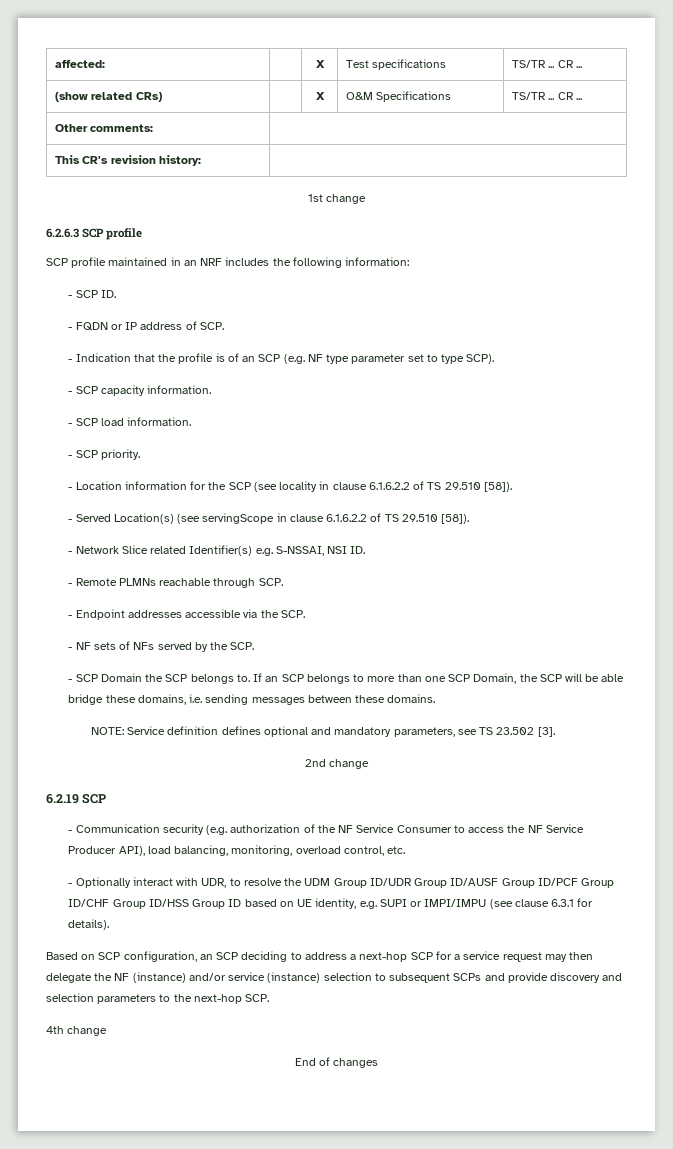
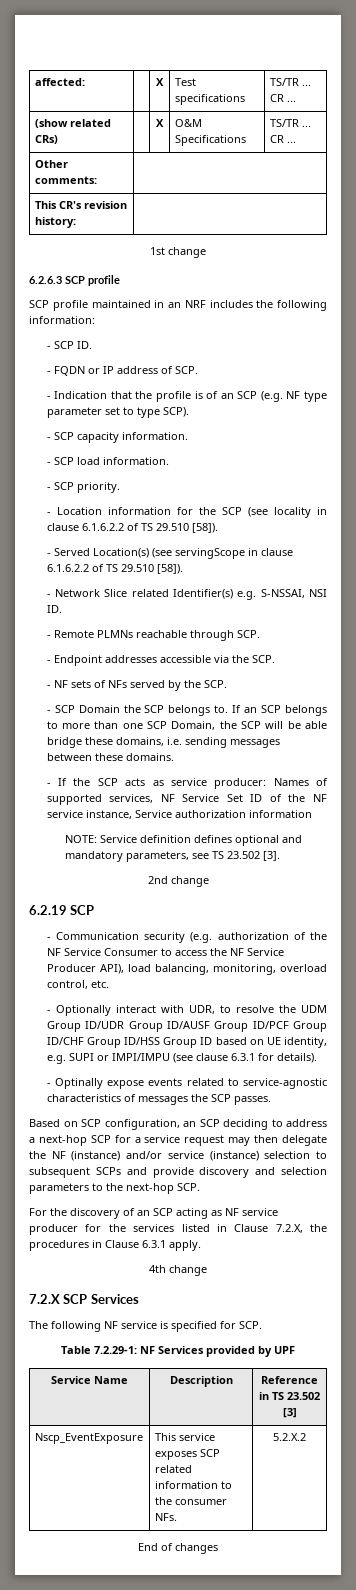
(436, 698) none -> [46,778,328,789] [46,794,327,805] [46,810,312,819] // - If the SCP acts as service producer: Names of supported services, NF Service Set ID of the NF service instance, Service authorization information
(110, 924) none -> [46,1078,327,1089] [46,1094,271,1105] // - Optinally expose events related to service-agnostic characteristics of messages the SCP passes.
[46,1026,108,1036] 4th change -> [29,1208,278,1219] [29,1224,327,1235] [29,1240,201,1251] [149,1265,207,1276] [29,1294,139,1304] [29,1321,262,1332] [61,1346,295,1357] [51,1376,128,1384] [169,1376,233,1387] [261,1376,318,1384] [259,1392,320,1400] [282,1408,297,1418] [34,1433,143,1444] [154,1433,215,1441] [154,1449,220,1460] [154,1465,192,1473] [154,1481,232,1489] [154,1497,227,1505] [154,1513,177,1521] [273,1433,306,1441] For the discovery of an SCP acting as NF service producer for the services listed in Clause 7.2.X, the procedures in Clause 6.3.1 apply. // 4th change // 7.2.X SCP Services // The following NF service is specified for SCP. // Table 7.2.29-1: NF Services provided by UPF // Service Name | Description | Reference in TS 23.502 [3] // Nscp_EventExposure | This service exposes SCP related information to the consumer NFs. | 5.2.X.2

